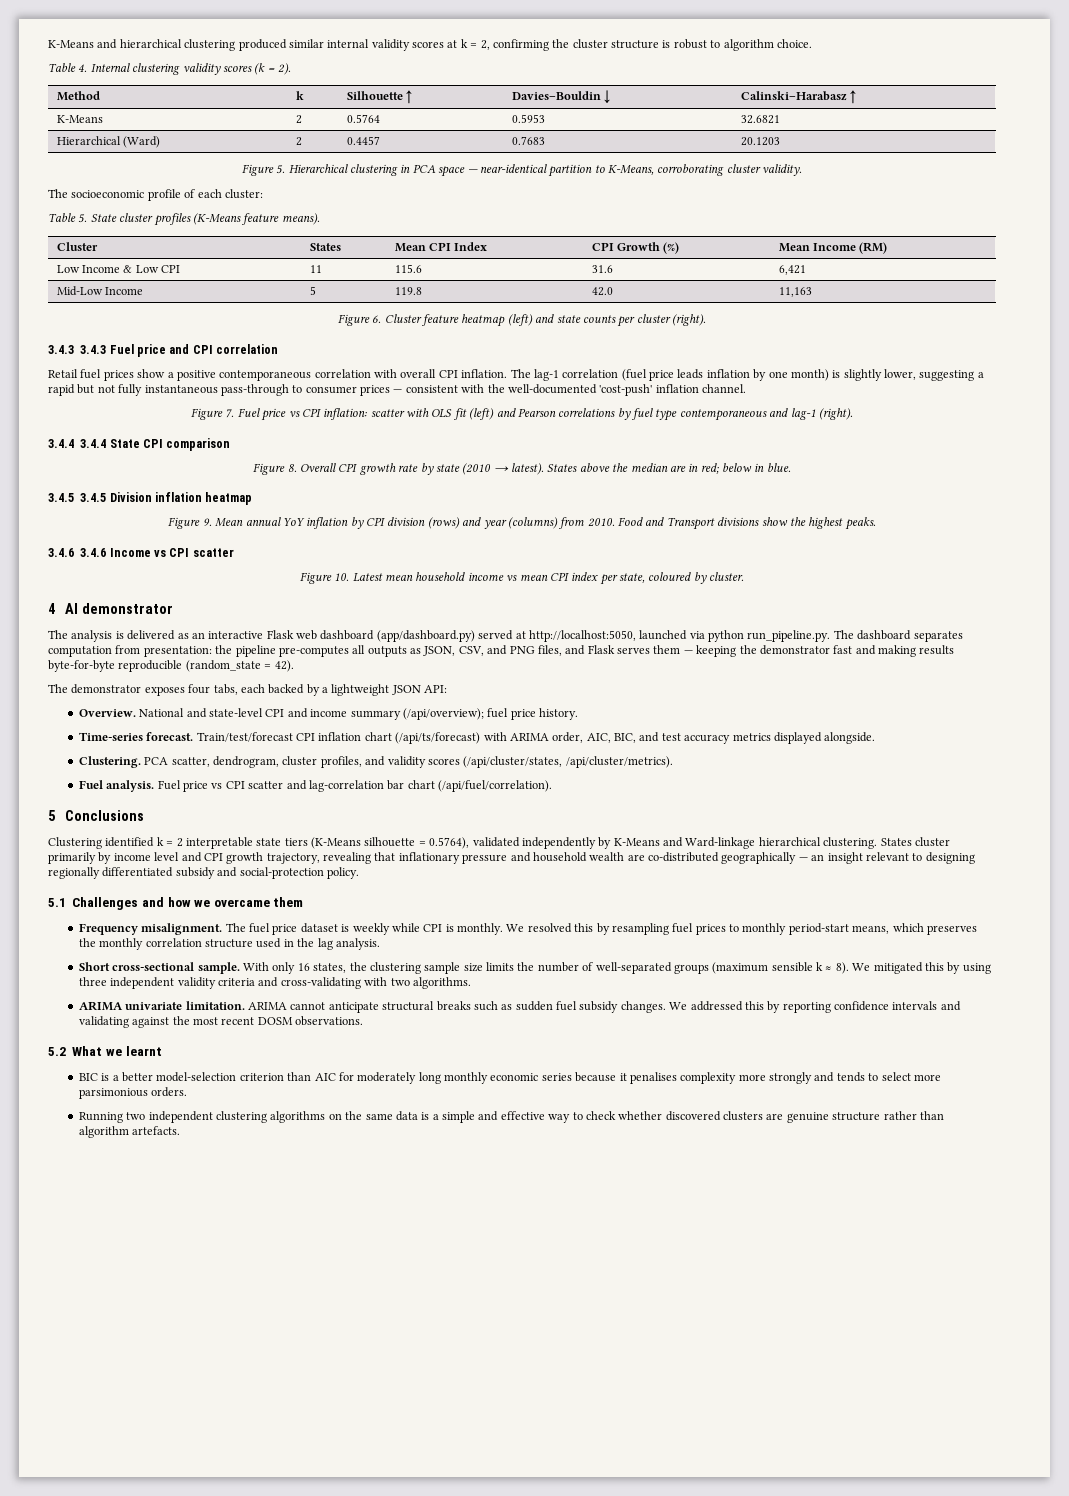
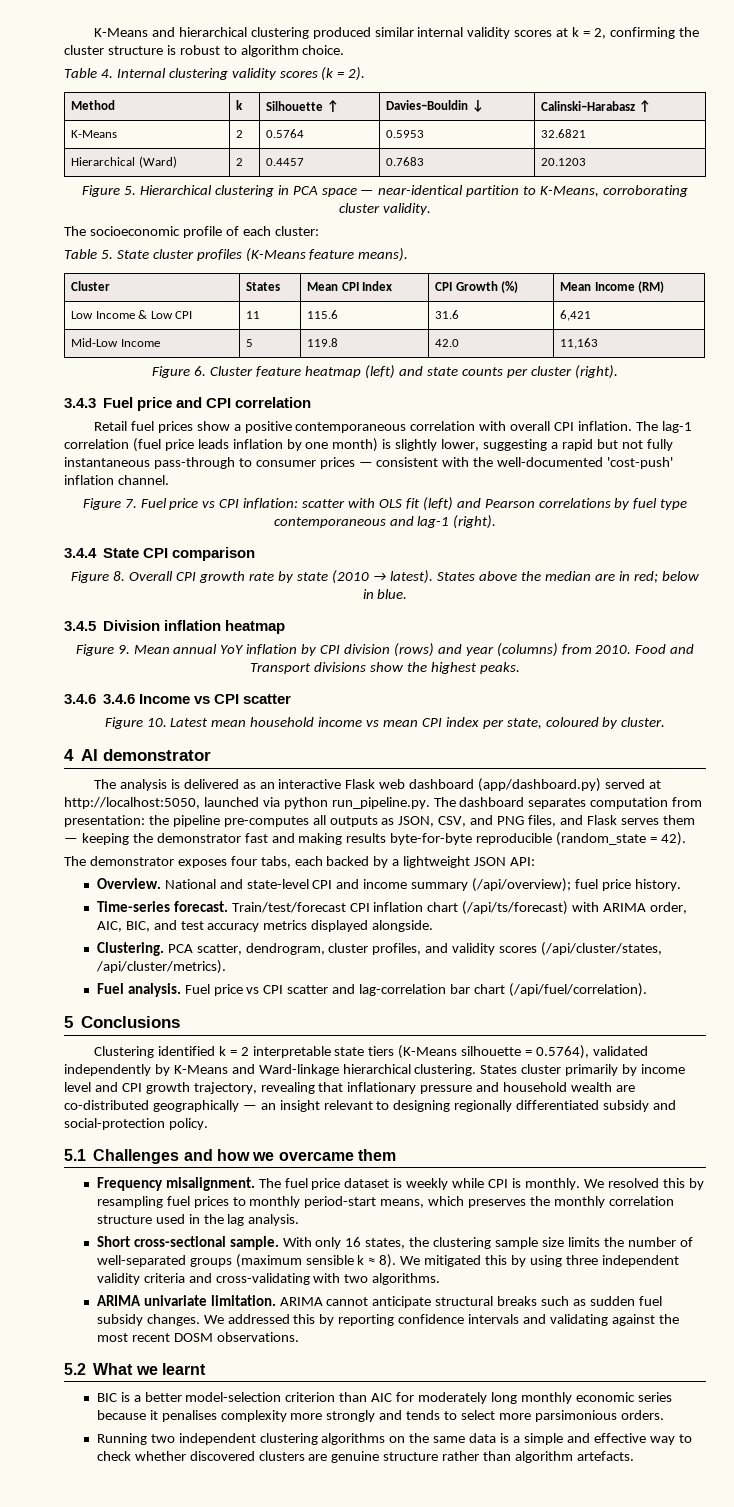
[80,345,107,354] 3.4.3 -> (96, 403) none
[80,439,107,448] 3.4.4 -> (97, 553) none
[80,493,107,502] 3.4.5 -> (96, 626) none

